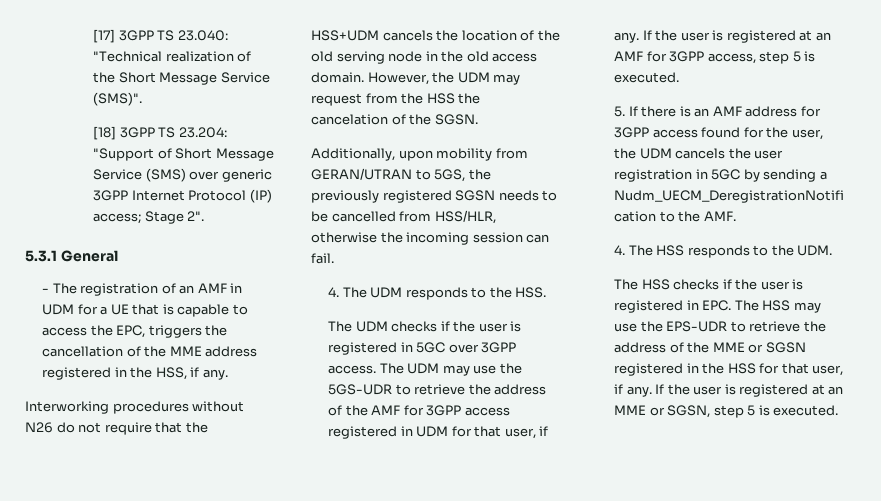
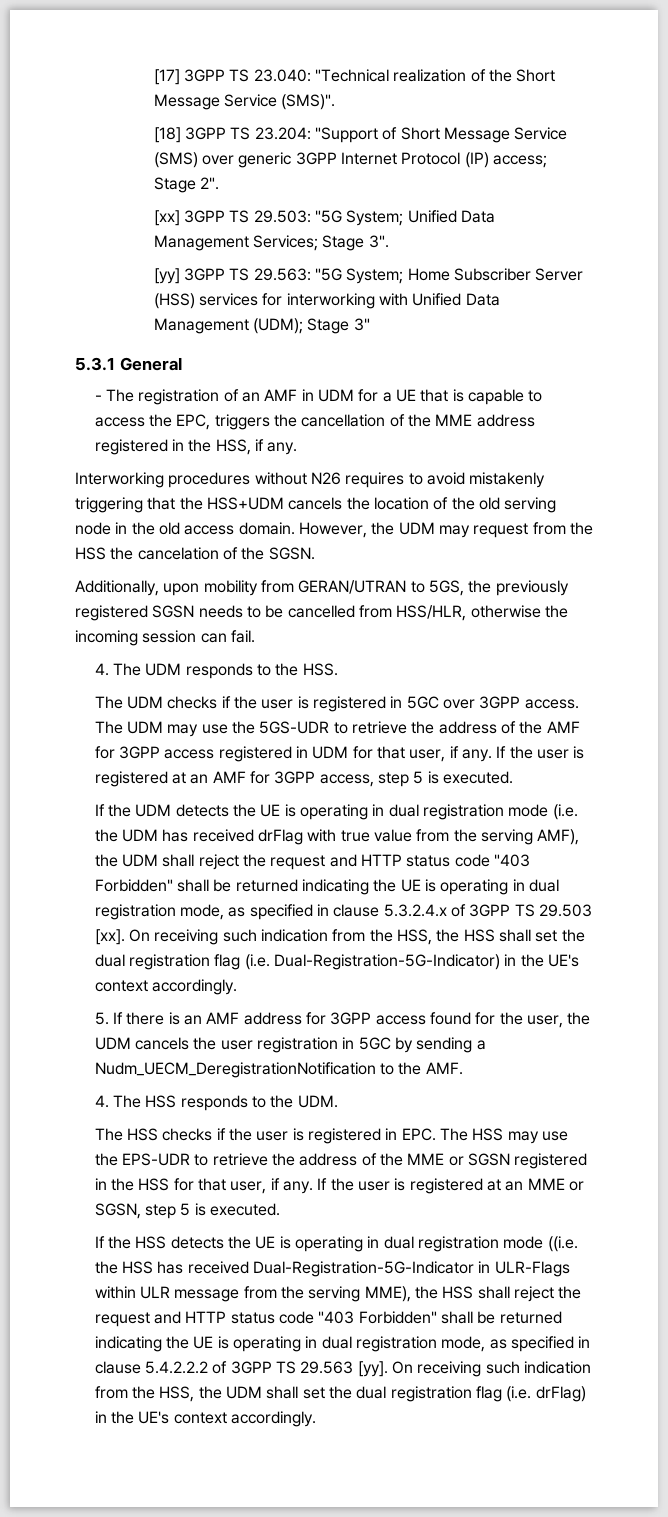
(205, 216) none -> [153,210,496,226] [153,235,389,251] [153,268,584,284] [153,293,500,309] [153,318,370,334] // [xx] 3GPP TS 29.503: "5G System; Unified Data Management Services; Stage 3". // [yy] 3GPP TS 29.563: "5G System; Home Subscriber Server (HSS) services for interworking with Unified Data Management (UDM); Stage 3"
[56,422,152,435] do not require -> [345,472,546,488] [75,497,143,513] requires to avoid mistakenly triggering
(680, 77) none -> [94,804,578,820] [94,829,580,845] [94,854,530,870] [94,879,559,895] [94,904,592,920] [94,929,585,945] [94,954,579,970] [94,979,238,995] // If the UDM detects the UE is operating in dual registration mode (i.e. the UDM has received drFlag with true value from the serving AMF), the UDM shall reject the request and HTTP status code "403 Forbidden" shall be returned indicating the UE is operating in dual registration mode, as specified in clause 5.3.2.4.x of 3GPP TS 29.503 [xx]. On receiving such indication from the HSS, the HSS shall set the dual registration flag (i.e. Dual-Registration-5G-Indicator) in the UE's context accordingly.
(839, 410) none -> [94,1236,578,1252] [94,1261,570,1277] [94,1286,582,1302] [94,1311,562,1327] [94,1336,591,1352] [94,1361,591,1377] [94,1386,586,1402] [94,1411,316,1427] // If the HSS detects the UE is operating in dual registration mode ((i.e. the HSS has received Dual-Registration-5G-Indicator in ULR-Flags within ULR message from the serving MME), the HSS shall reject the request and HTTP status code "403 Forbidden" shall be returned indicating the UE is operating in dual registration mode, as specified in clause 5.4.2.2.2 of 3GPP TS 29.563 [yy]. On receiving such indication from the HSS, the UDM shall set the dual registration flag (i.e. drFlag) in the UE's context accordingly.

